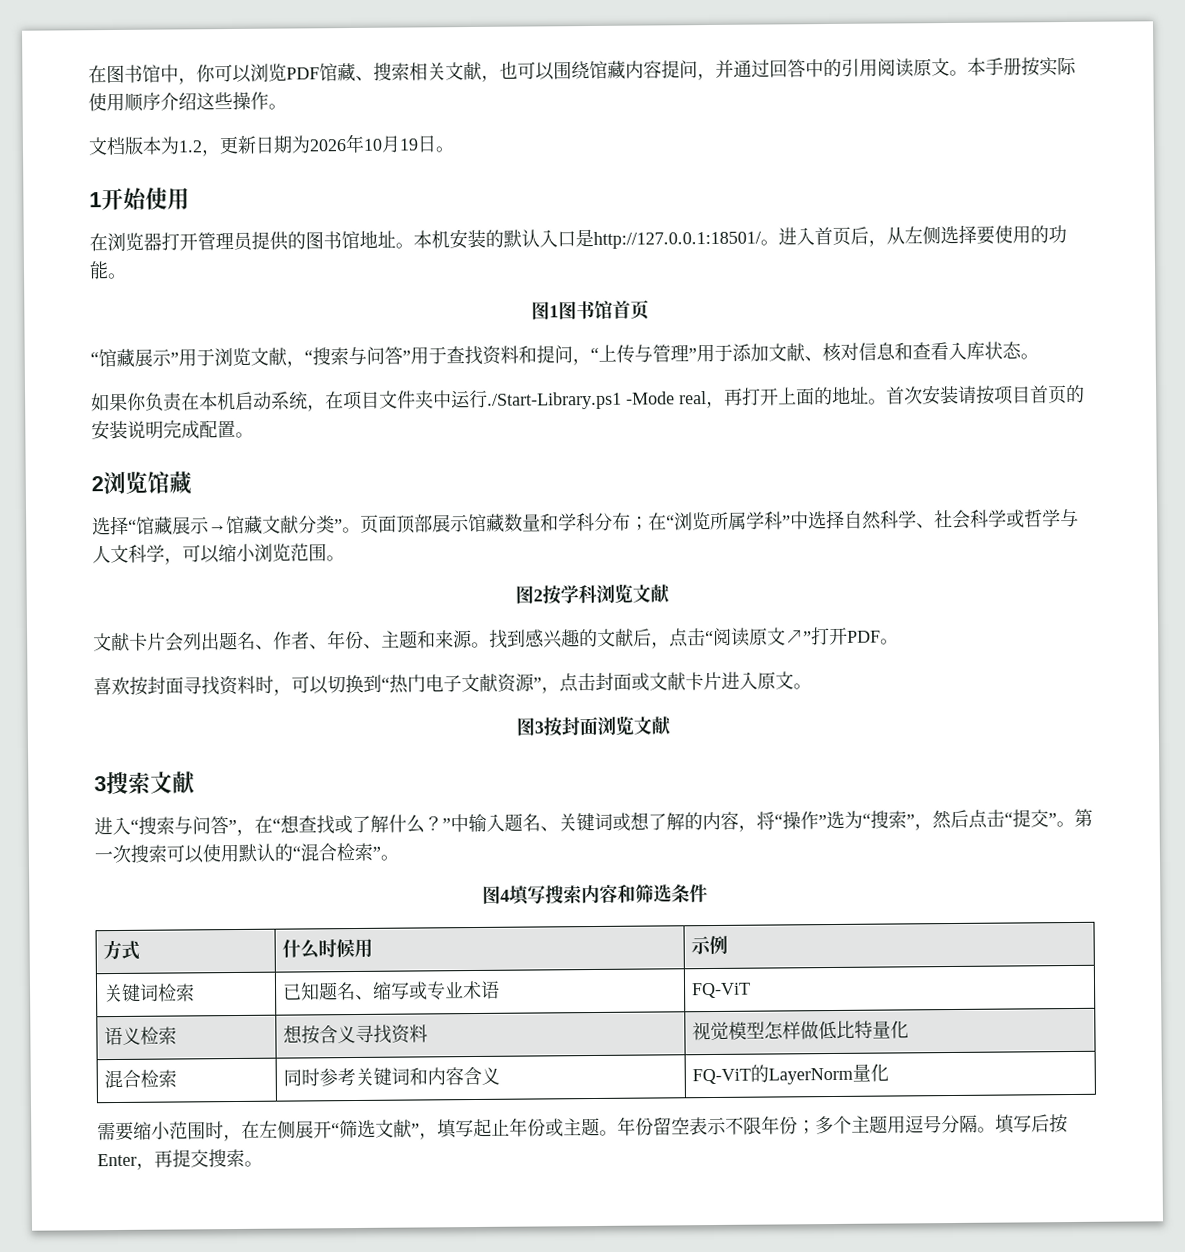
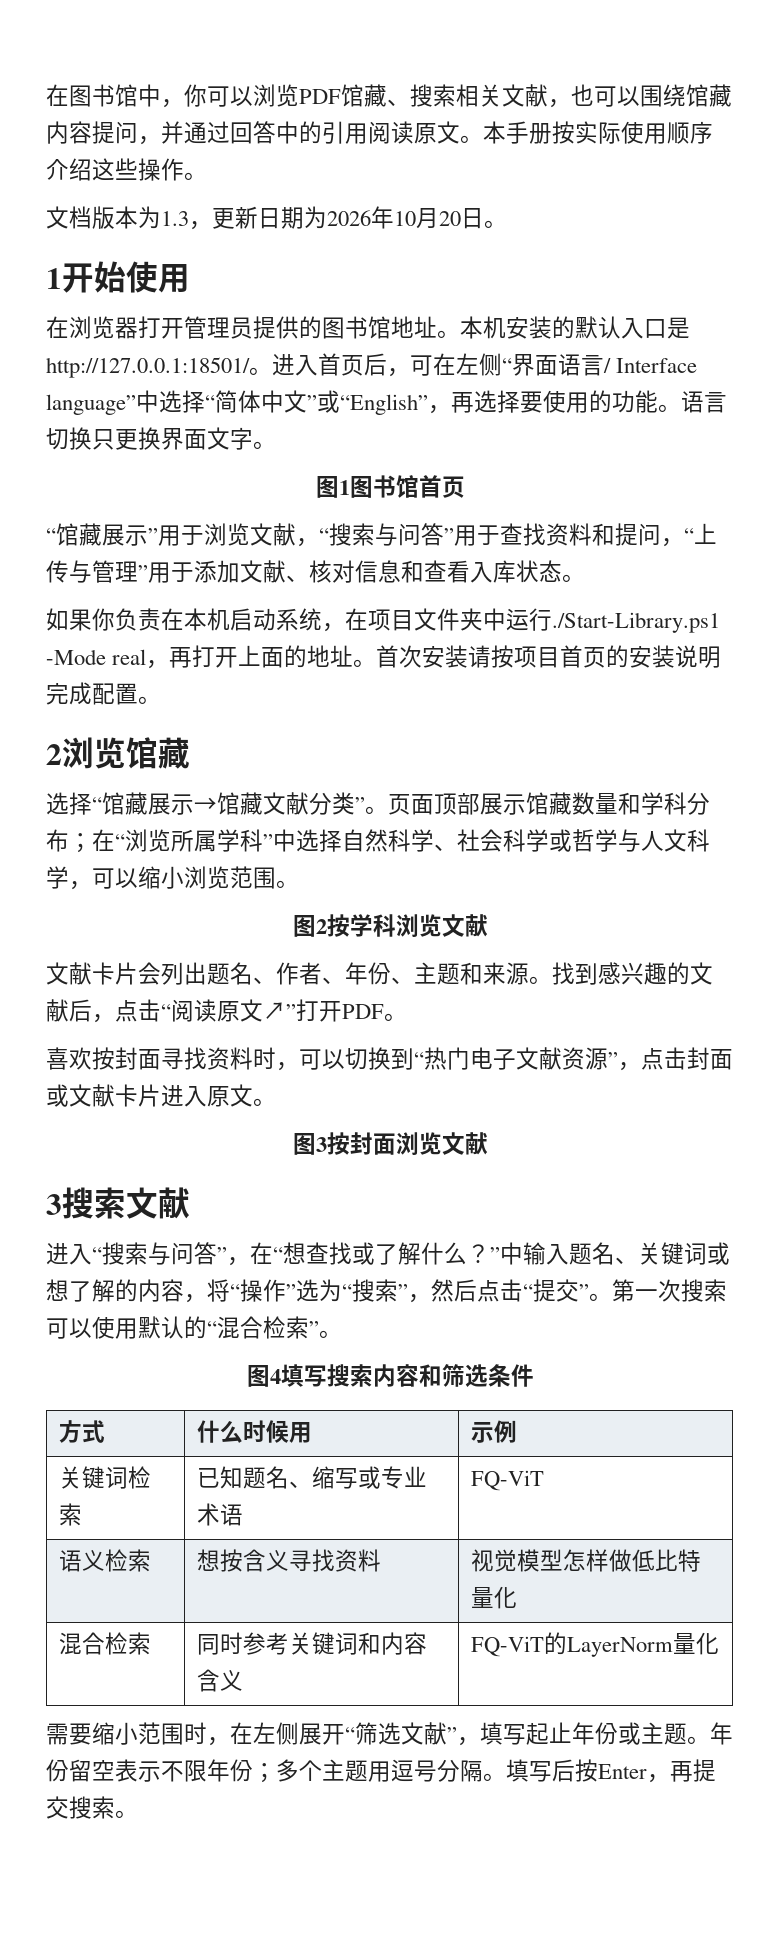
[178,140,203,153] 1.2 -> [161,211,189,226] 1.3
[399,138,419,151] 19 -> [439,211,461,226] 20
[886,226,941,245] 从左侧 -> [410,353,698,376] [46,390,474,415] 可在左侧“界面语言/ Interface language”中选择“简体中文”或“English”，再
(127, 276) none -> [681,391,727,413] [46,427,276,450] 语言切换只更换界面文字。

